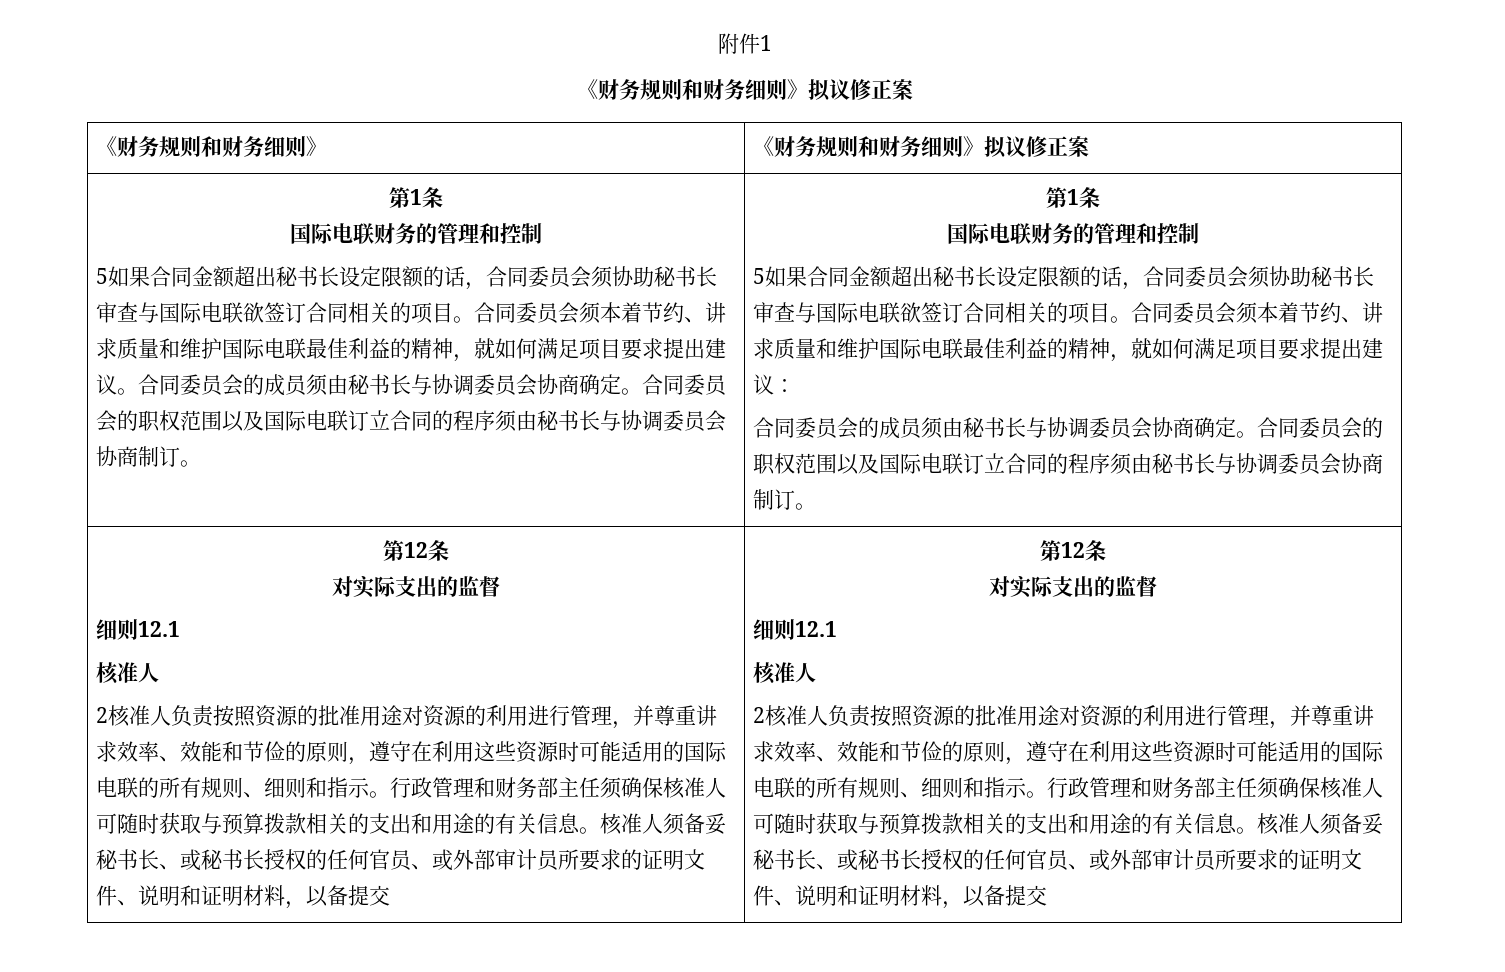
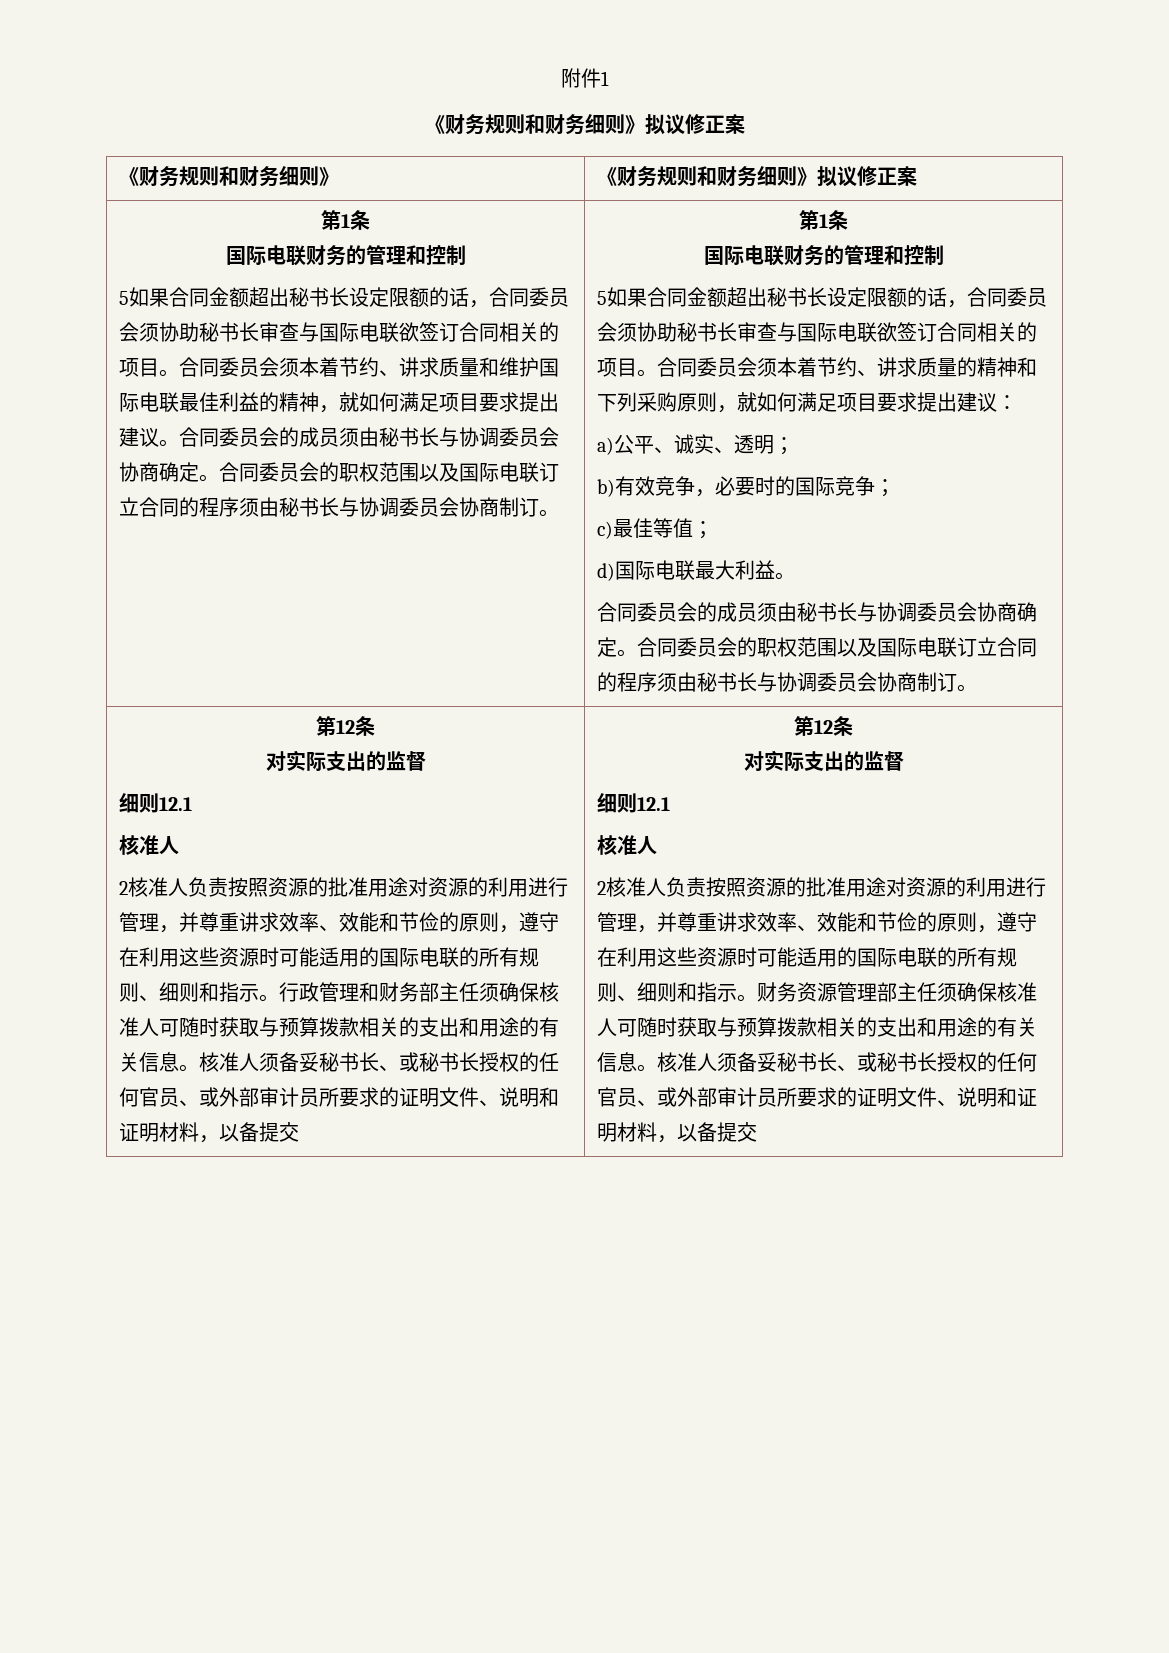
[815,338,1110,359] 和维护国际电联最佳利益的精神 -> [957,357,1038,377] [597,392,718,412] 的精神和下列采购原则
(795, 385) none -> [597,434,795,455] [597,476,896,497] [597,518,714,539] [597,560,796,581] // a)公平、诚实、透明； // b)有效竞争，必要时的国际竞争； // c)最佳等值； // d)国际电联最大利益。
[1046,777,1194,798] 行政管理和财务 -> [757,982,878,1002] 财务资源管理

